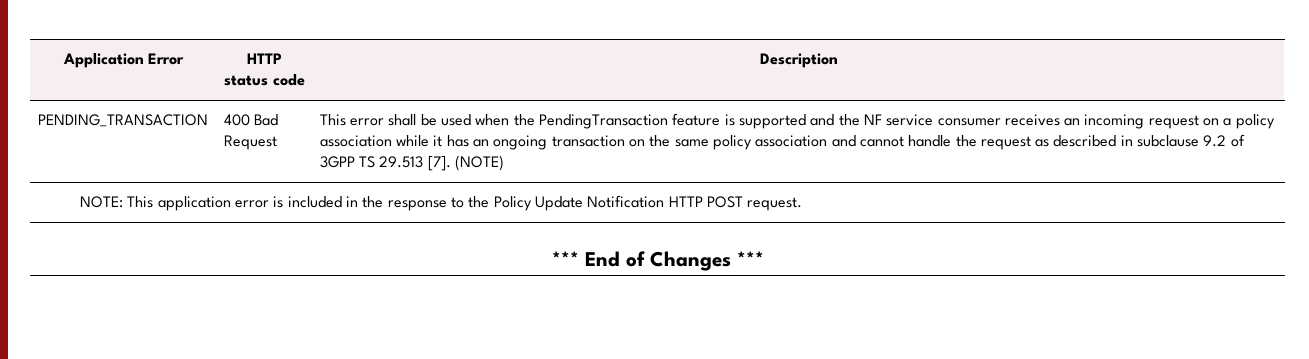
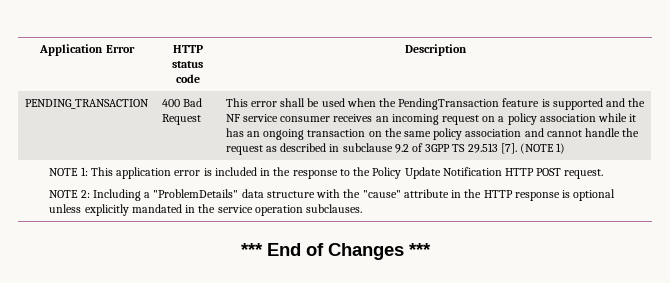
[454,155,504,171] [80,196,124,208] (NOTE) // NOTE: -> [520,143,566,154] [49,167,88,176] (NOTE 1) // NOTE 1:
(803, 204) none -> [49,189,616,201] [49,204,363,216] // NOTE 2: Including a "ProblemDetails" data structure with the "cause" attribute in the HTTP response is optional unless explicitly mandated in the service operation subclauses.

